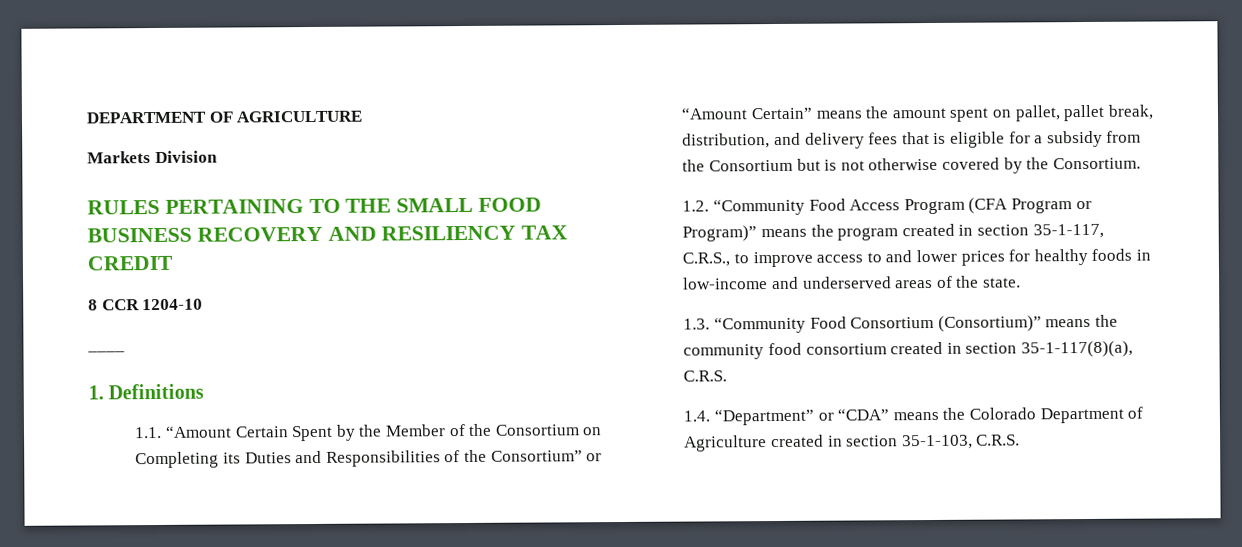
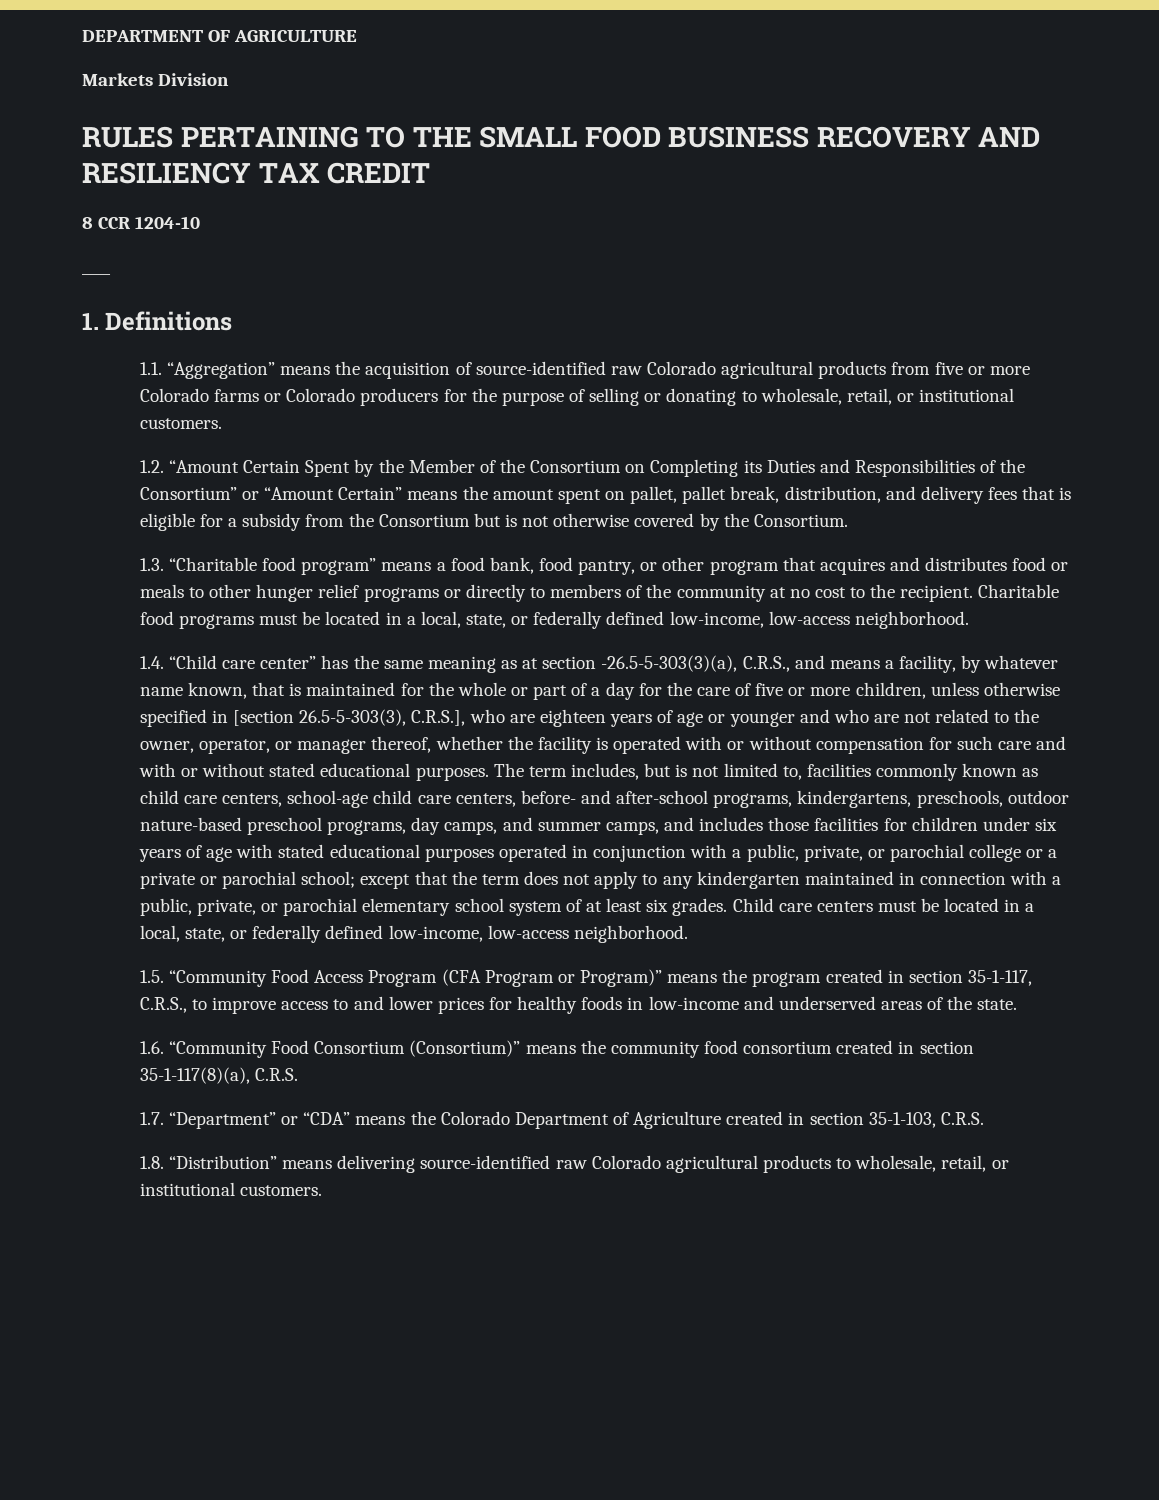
(163, 432) none -> [167,361,1030,379] [139,388,1015,406] [139,418,222,429] [139,460,164,473] “Aggregation” means the acquisition of source-identified raw Colorado agricultural products from five or more Colorado farms or Colorado producers for the purpose of selling or donating to wholesale, retail, or institutional customers. // 1.2.
[682,200,710,212] 1.2. -> [139,557,1069,575] [139,584,1060,602] [139,611,969,629] [139,655,1059,673] [139,682,1060,700] [139,709,1040,727] [139,736,1067,754] [138,763,1039,781] [139,790,1069,808] [139,817,1057,835] [138,844,1058,862] [139,871,1062,889] [139,898,1035,916] [139,925,688,943] [139,970,164,983] 1.3. “Charitable food program” means a food bank, food pantry, or other program that acquires and distributes food or meals to other hunger relief programs or directly to members of the community at no cost to the recipient. Charitable food programs must be located in a local, state, or federally defined low-income, low-access neighborhood. // 1.4. “Child care center” has the same meaning as at section -26.5-5-303(3)(a), C.R.S., and means a facility, by whatever name known, that is maintained for the whole or part of a day for the care of five or more children, unless otherwise specified in [section 26.5-5-303(3), C.R.S.], who are eighteen years of age or younger and who are not related to the owner, operator, or manager thereof, whether the facility is operated with or without compensation for such care and with or without stated educational purposes. The term includes, but is not limited to, facilities commonly known as child care centers, school-age child care centers, before- and after-school programs, kindergartens, preschools, outdoor nature-based preschool programs, day camps, and summer camps, and includes those facilities for children under six years of age with stated educational purposes operated in conjunction with a public, private, or parochial college or a private or parochial school; except that the term does not apply to any kindergarten maintained in connection with a public, private, or parochial elementary school system of at least six grades. Child care centers must be located in a local, state, or federally defined low-income, low-access neighborhood. // 1.5.
[683,318,711,330] 1.3. -> [139,1041,164,1054] 1.6.
[683,410,711,422] 1.4. -> [139,1112,164,1125] 1.7.
(1021, 440) none -> [139,1155,1009,1173] [139,1182,323,1196] // 1.8. “Distribution” means delivering source-identified raw Colorado agricultural products to wholesale, retail, or institutional customers.

